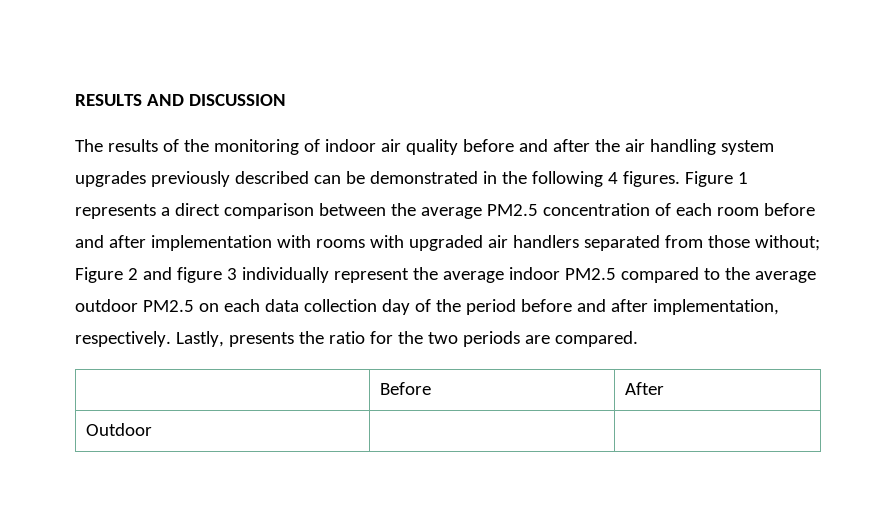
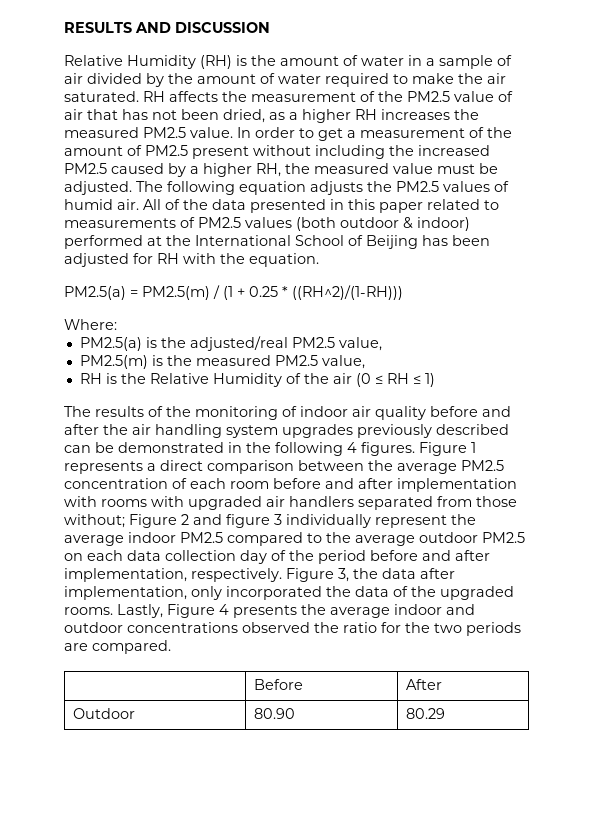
(286, 100) none -> [64,55,512,69] [64,73,506,87] [64,91,513,102] [64,109,479,123] [64,127,512,141] [64,145,490,159] [64,163,498,177] [64,181,509,195] [64,199,499,213] [64,217,470,231] [64,235,490,249] [64,253,319,267] [64,285,403,300] [64,319,117,330] [79,336,382,351] [79,355,365,369] [79,373,435,387] // Relative Humidity (RH) is the amount of water in a sample of air divided by the amount of water required to make the air saturated. RH affects the measurement of the PM2.5 value of air that has not been dried, as a higher RH increases the measured PM2.5 value. In order to get a measurement of the amount of PM2.5 present without including the increased PM2.5 caused by a higher RH, the measured value must be adjusted. The following equation adjusts the PM2.5 values of humid air. All of the data presented in this paper related to measurements of PM2.5 values (both outdoor & indoor) performed at the International School of Beijing has been adjusted for RH with the equation. // PM2.5(a) = PM2.5(m) / (1 + 0.25 * ((RH^2)/(1-RH))) // Where: // PM2.5(a) is the adjusted/real PM2.5 value, // PM2.5(m) is the measured PM2.5 value, // RH is the Relative Humidity of the air (0 ≤ RH ≤ 1)
[175,331,294,347] Lastly, presents -> [286,568,455,582] [64,586,514,600] [64,604,475,618] [64,622,310,633] Figure 3, the data after implementation, only incorporated the data of the upgraded rooms. Lastly, Figure 4 presents the average indoor and outdoor concentrations observed
(153, 429) | -> [254,708,296,719] [406,708,446,719] 80.90 | 80.29

